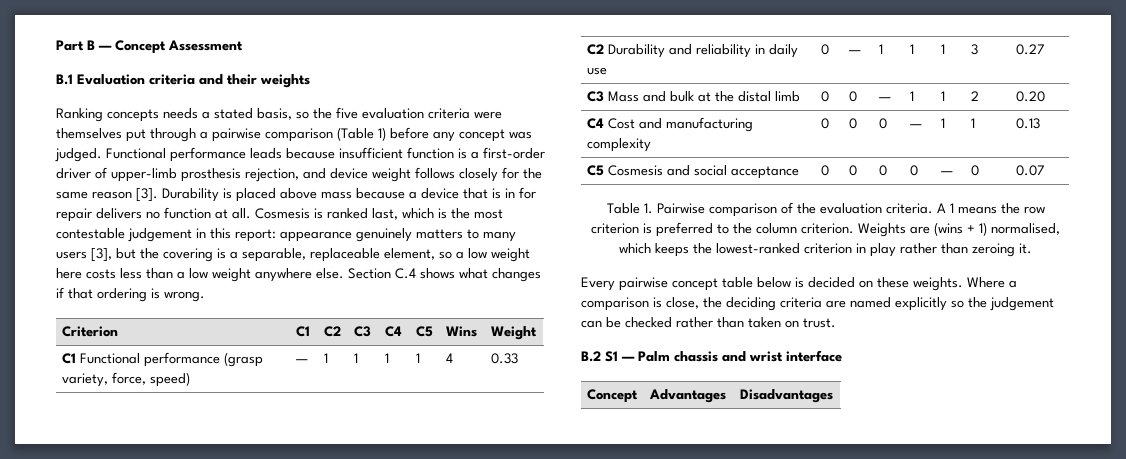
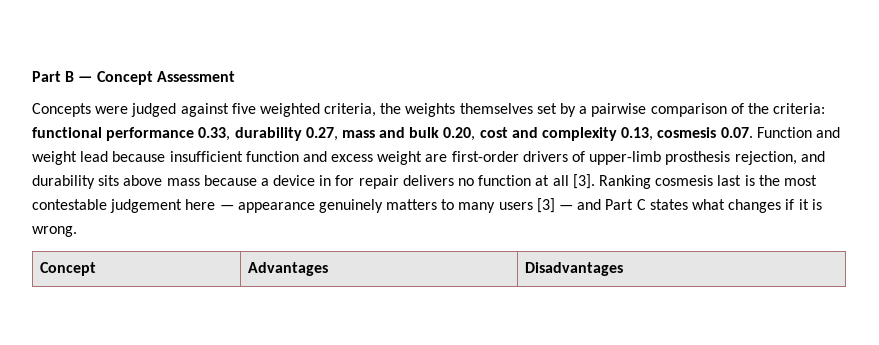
[56,74,310,88] [56,107,502,122] [56,127,532,142] [55,147,545,162] [56,168,91,179] B.1 Evaluation criteria and their weights // Ranking concepts needs a stated basis, so the five evaluation criteria were themselves put through a pairwise comparison (Table 1) before any concept was judged. Functional performance leads because insufficient function is a first-order driver -> [32,103,826,117] [32,127,840,141] [32,151,568,165] Concepts were judged against five weighted criteria, the weights themselves set by a pairwise comparison of the criteria: functional performance 0.33, durability 0.27, mass and bulk 0.20, cost and complexity 0.13, cosmesis 0.07. Function and weight lead because insufficient function and excess weight are first-order drivers
[330,167,542,182] [56,188,276,202] device weight follows closely for the same reason [3]. Durability is placed -> [32,175,120,189] durability sits
[463,188,501,199] that is -> (316, 180) none
[232,208,434,220] all. Cosmesis is ranked last, which -> [552,174,742,189] all [3]. Ranking cosmesis last
[196,228,276,242] in this report: -> [185,199,234,210] here —
[91,248,530,262] [56,268,455,282] [3], but the covering is a separable, replaceable element, so a low weight here costs less than a low weight anywhere else. Section C.4 shows -> [536,198,688,213] [3] — and Part C states
[68,288,147,302] that ordering -> [798,199,809,210] it
[62,326,119,337] [296,326,311,337] [324,326,342,337] [354,326,372,337] [385,326,403,337] [416,326,434,337] [446,326,478,337] [491,326,538,340] [62,352,264,367] [62,372,191,387] [296,359,309,363] [324,353,329,363] [354,353,359,363] [385,353,390,363] [416,353,421,363] [446,353,454,363] [491,353,519,364] [587,44,799,58] [587,67,608,75] [821,44,830,55] [849,50,862,54] [879,44,884,54] [910,44,915,54] [941,44,946,54] [971,44,979,55] [1016,44,1046,55] [587,91,801,102] [821,91,830,102] [849,91,858,102] [879,97,892,101] [910,91,915,101] [941,91,946,101] [971,91,980,101] [1016,91,1046,102] [587,117,754,132] [587,138,652,152] [821,118,830,129] [849,118,858,129] [879,118,888,129] [910,124,923,128] [941,118,946,128] [971,118,976,128] [1016,118,1041,129] [587,165,800,179] [821,165,830,176] [849,165,858,176] [879,165,888,176] [910,165,919,176] [941,171,954,175] [971,165,980,176] [1016,165,1046,176] [606,202,1045,217] [591,222,1060,237] [619,243,1032,257] [581,277,1017,291] [581,297,1054,311] [581,317,836,328] [581,350,842,362] // Criterion | C1 | C2 | C3 | C4 | C5 | Wins | Weight // C1 Functional performance (grasp variety, force, speed) | — | 1 | 1 | 1 | 1 | 4 | 0.33 // C2 Durability and reliability in daily use | 0 | — | 1 | 1 | 1 | 3 | 0.27 // C3 Mass and bulk at the distal limb | 0 | 0 | — | 1 | 1 | 2 | 0.20 // C4 Cost and manufacturing complexity | 0 | 0 | 0 | — | 1 | 1 | 0.13 // C5 Cosmesis and social acceptance | 0 | 0 | 0 | 0 | — | 0 | 0.07 // Table 1. Pairwise comparison of the evaluation criteria. A 1 means the row criterion is preferred to the column criterion. Weights are (wins + 1) normalised, which keeps the lowest-ranked criterion in play rather than zeroing it. // Every pairwise concept table below is decided on these weights. Where a comparison is close, the deciding criteria are named explicitly so the judgement can be checked rather than taken on trust. // B.2 S1 — Palm chassis and wrist interface -> (77, 231) none

